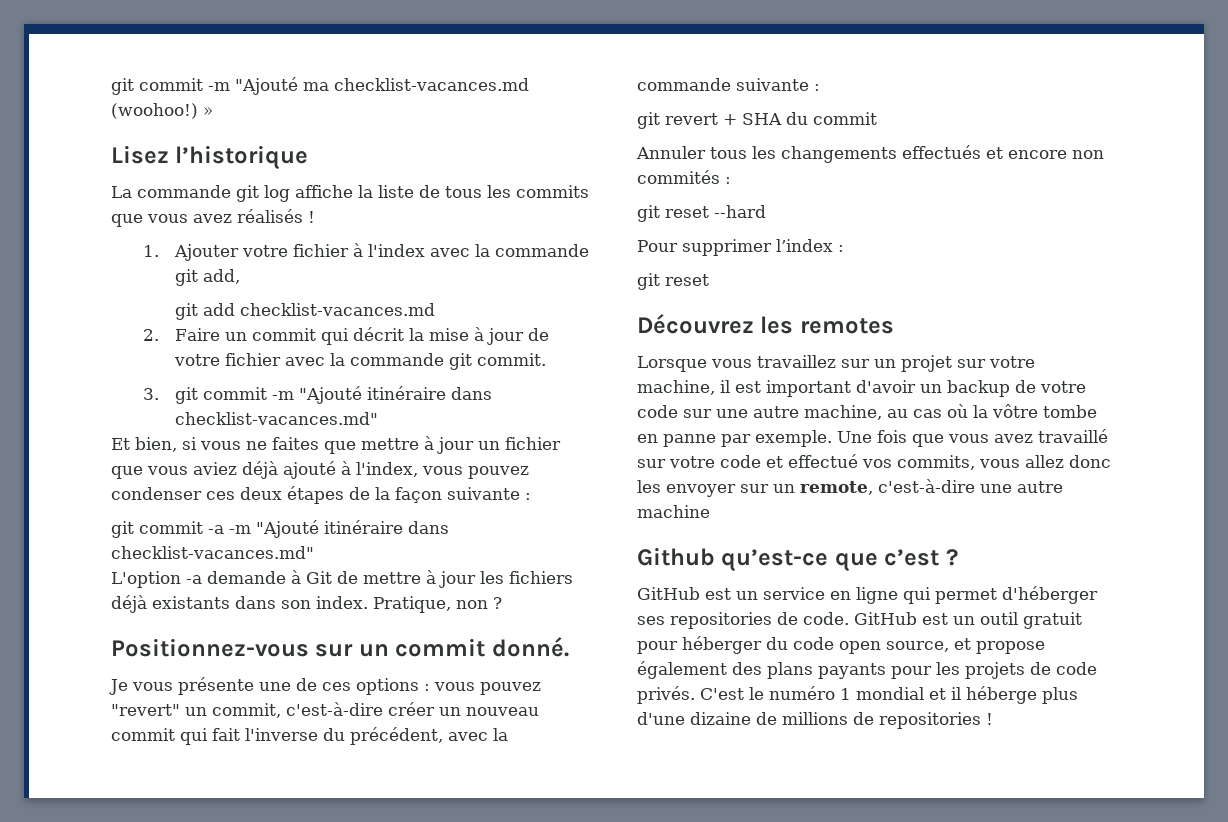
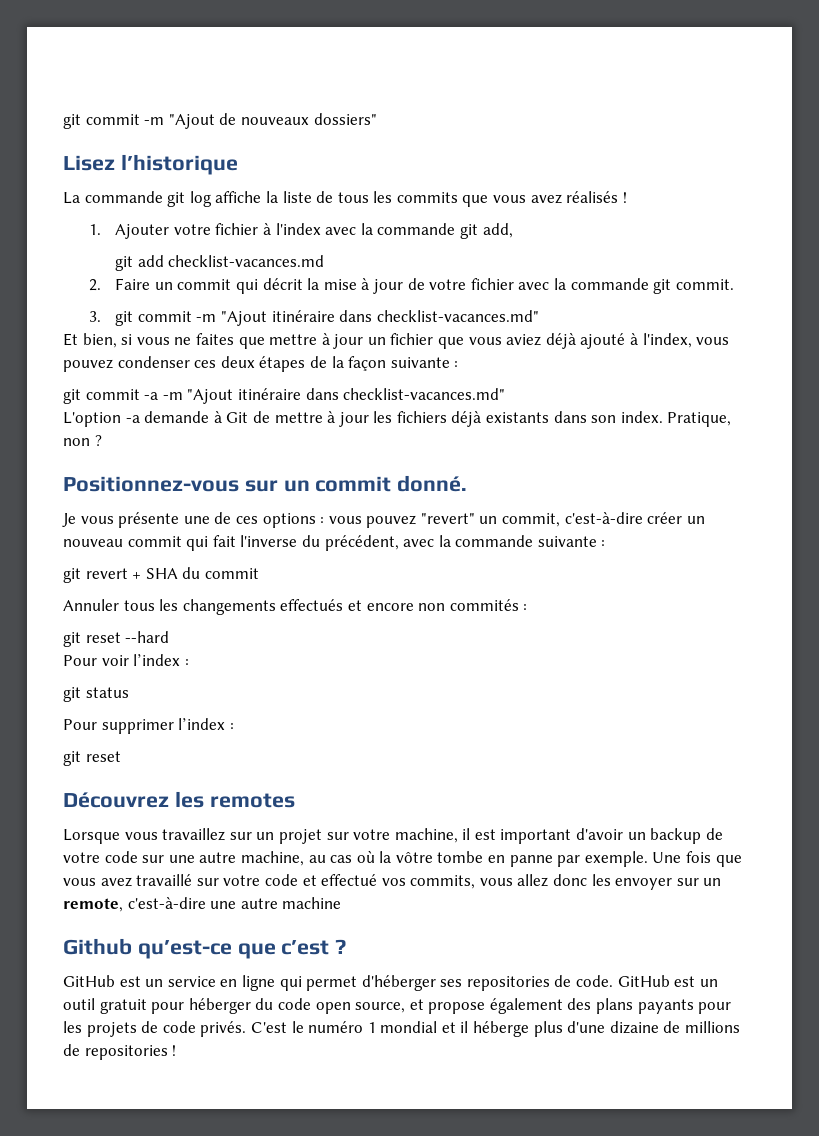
[111,77,529,95] [111,103,213,119] git commit -m "Ajouté ma checklist-vacances.md (woohoo!) » -> [63,113,377,129] git commit -m "Ajout de nouveaux dossiers"
[299,386,363,404] "Ajouté -> [221,311,268,326] "Ajout
[256,520,319,538] "Ajouté -> [187,389,234,404] "Ajout
(766, 211) none -> [63,654,189,666] [63,687,129,702] // Pour voir l’index : // git status

